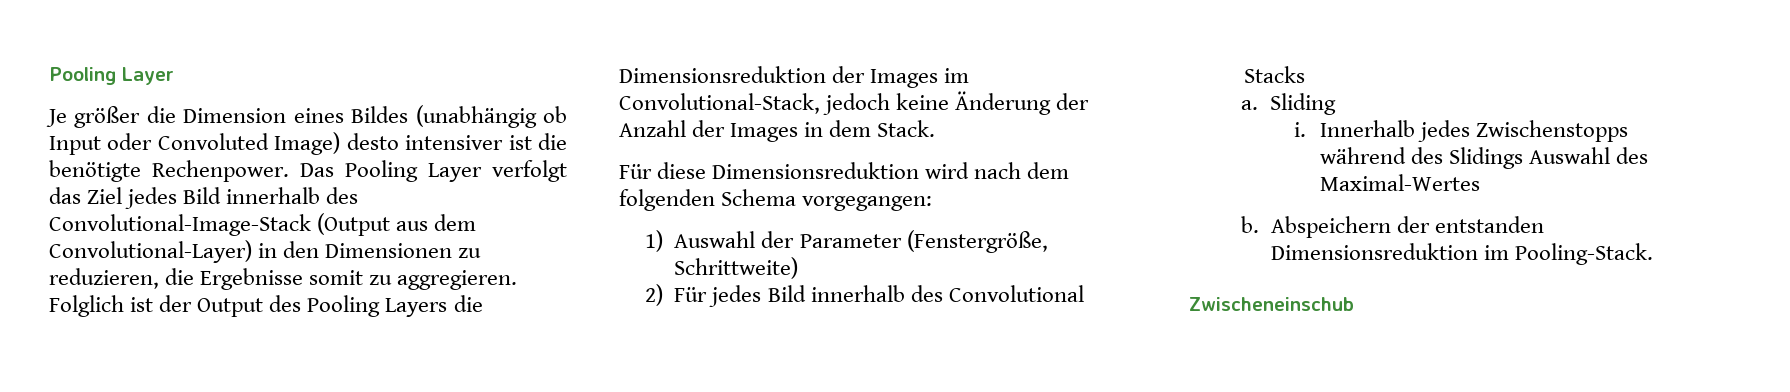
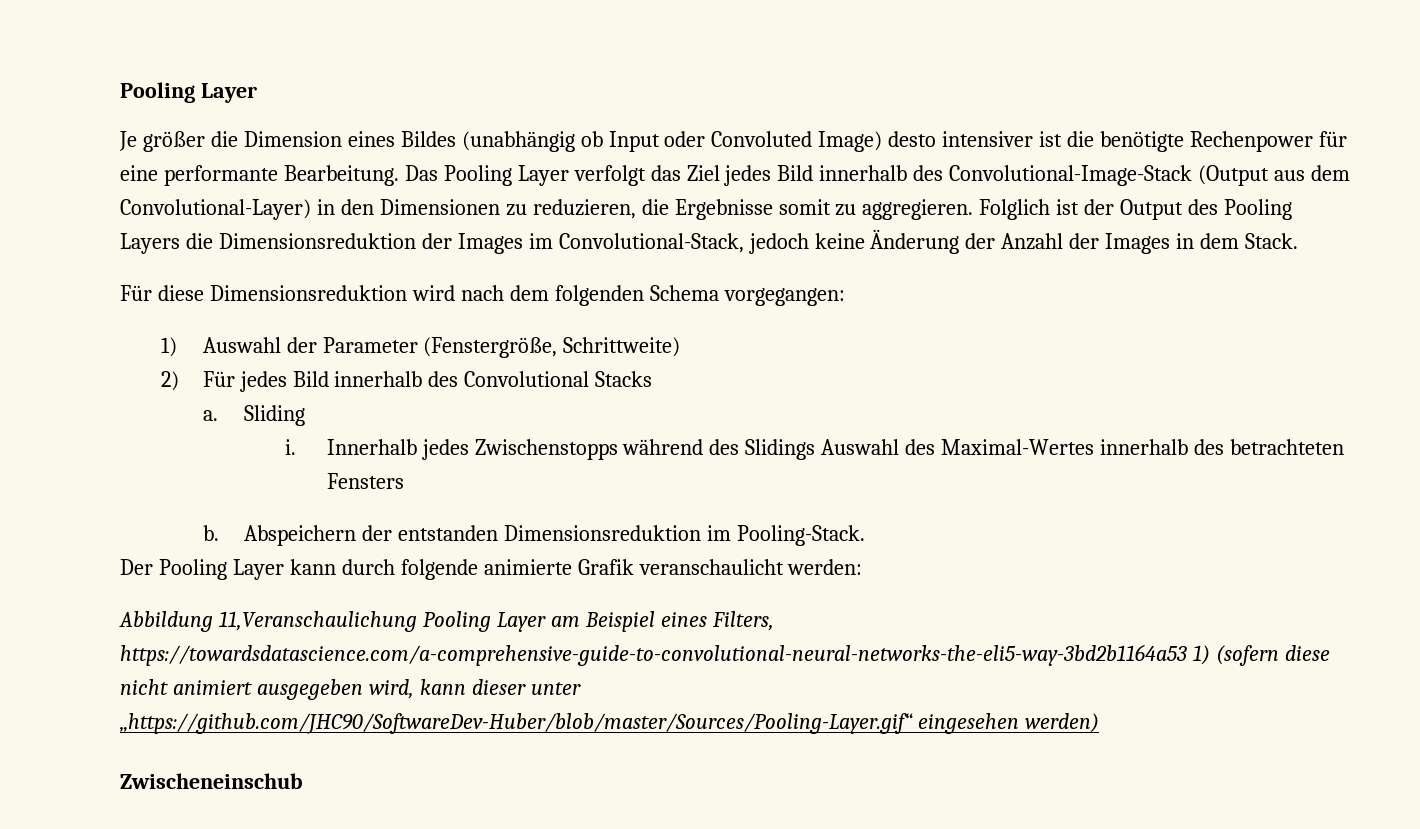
[152,160,289,182] Rechenpower. -> [1189,131,1347,152] [120,165,399,186] Rechenpower für eine performante Bearbeitung.
(1480, 182) none -> [1100,439,1344,455] [326,473,404,489] innerhalb des betrachteten Fensters
(1653, 254) none -> [120,559,863,580] [119,611,774,632] [120,644,1330,666] [120,679,581,700] [120,713,1099,734] // Der Pooling Layer kann durch folgende animierte Grafik veranschaulicht werden: // Abbildung 11,Veranschaulichung Pooling Layer am Beispiel eines Filters, https://towardsdatascience.com/a-comprehensive-guide-to-convolutional-neural-networks-the-eli5-way-3bd2b1164a53 1) (sofern diese nicht animiert ausgegeben wird, kann dieser unter „https://github.com/JHC90/SoftwareDev-Huber/blob/master/Sources/Pooling-Layer.gif“ eingesehen werden)

